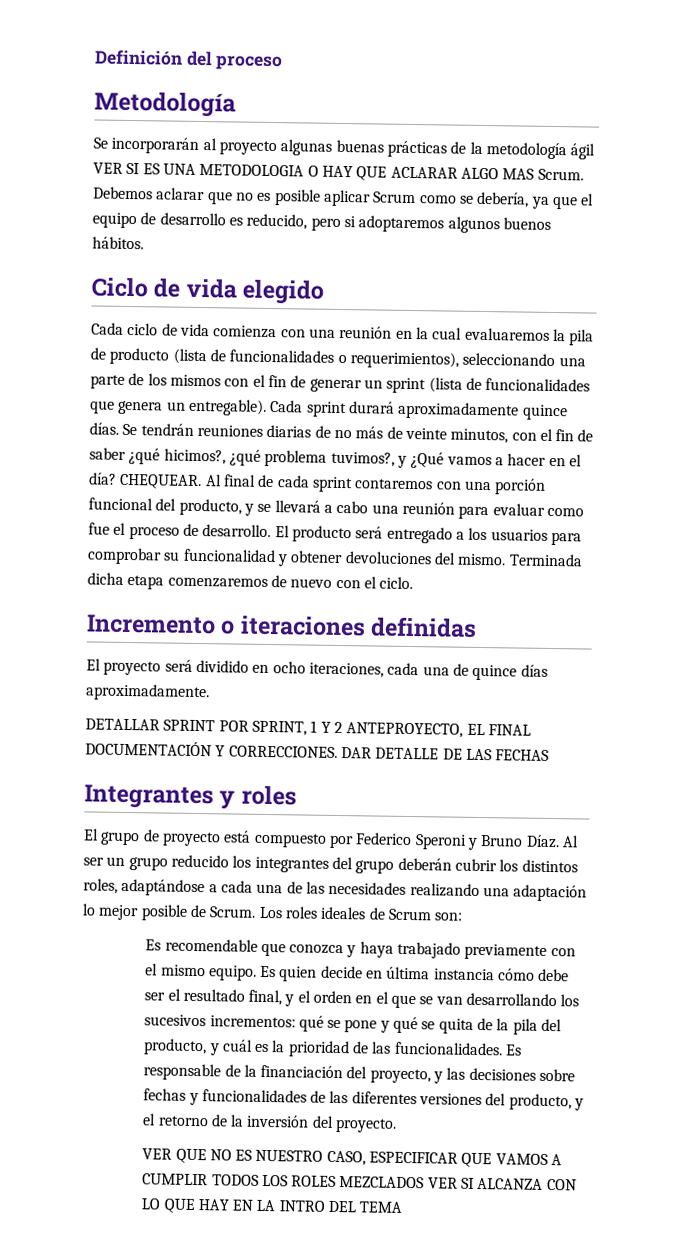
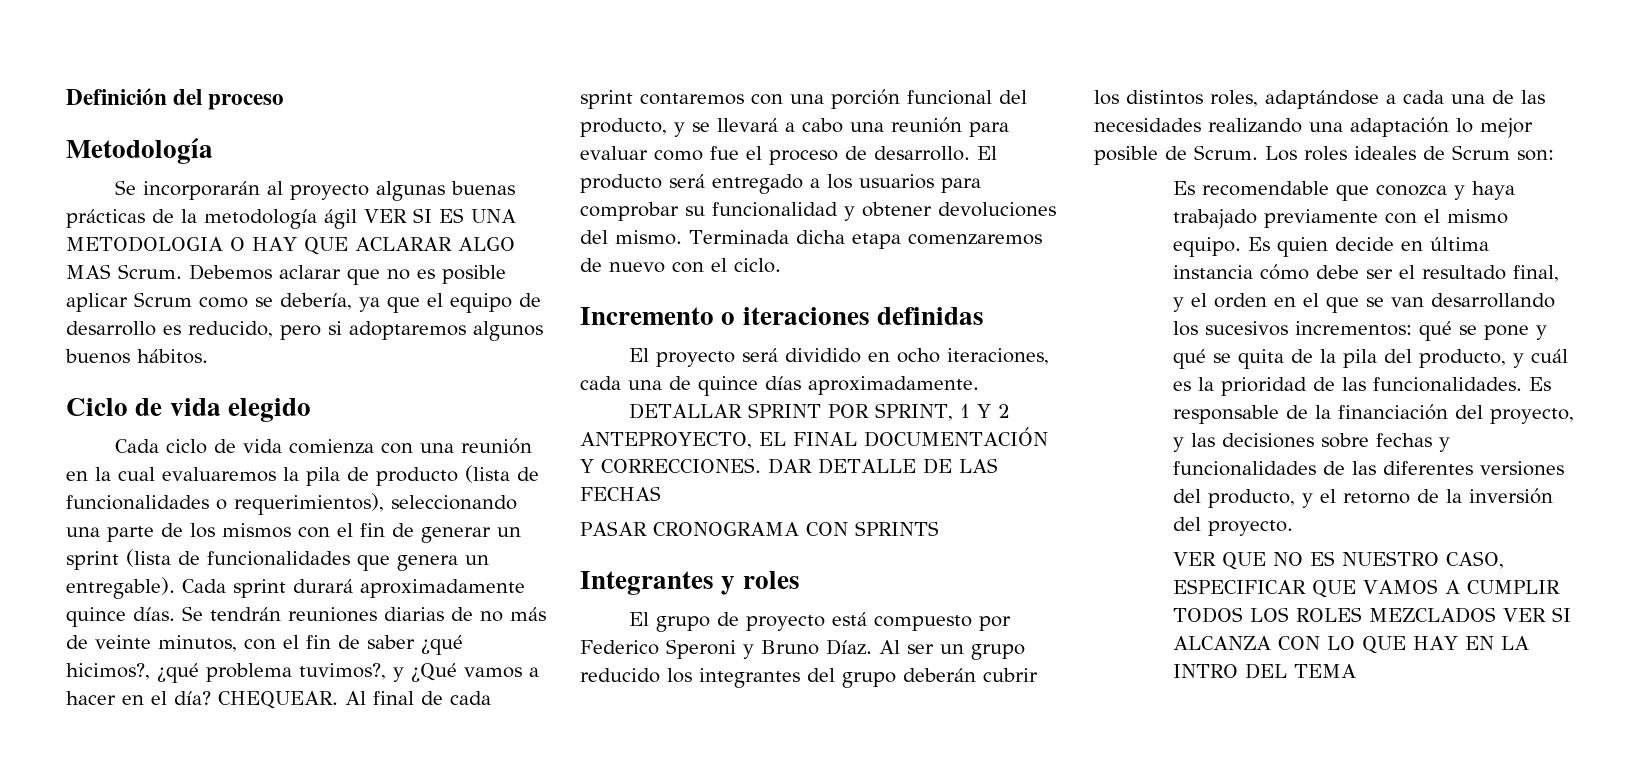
(550, 755) none -> [580,521,939,536] // PASAR CRONOGRAMA CON SPRINTS

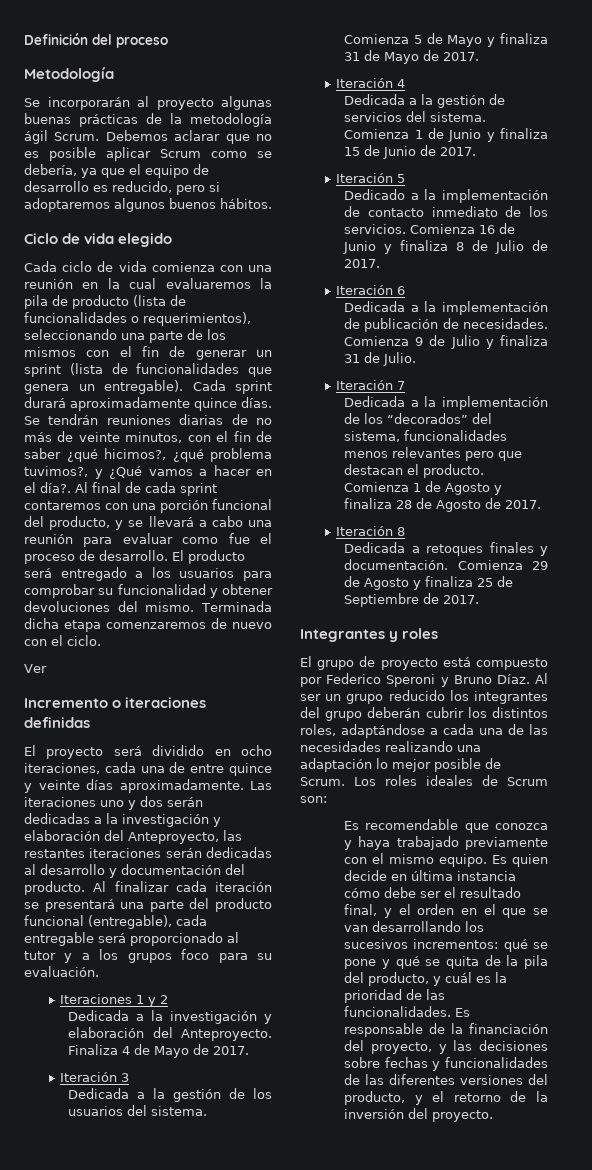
[364,208,516,223] [66,236,515,255] [66,264,111,279] VER SI ES UNA METODOLOGIA O HAY QUE ACLARAR ALGO MAS -> (48, 137) none
[174,691,338,709] día? CHEQUEAR. -> [40,482,71,493] día?.
(781, 265) none -> [24,664,47,673] // Ver
[698,376,979,396] [628,403,1010,421] [580,427,1048,449] [580,458,998,474] [580,486,661,501] [580,521,939,536] quince días aproximadamente. // DETALLAR SPRINT POR SPRINT, 1 Y 2 ANTEPROYECTO, EL FINAL DOCUMENTACIÓN Y CORRECCIONES. DAR DETALLE DE LAS FECHAS // PASAR CRONOGRAMA CON SPRINTS -> [190,763,272,776] [24,779,272,793] [24,796,203,810] [24,813,221,827] [24,830,242,844] [24,847,272,858] [24,864,245,878] [24,881,272,895] [24,898,272,912] [24,915,207,929] [24,932,239,946] [24,949,272,963] [24,966,99,977] [59,994,168,1007] [68,1010,272,1024] [68,1027,272,1041] [68,1044,250,1058] [59,1072,129,1082] [68,1088,272,1102] [68,1105,208,1116] [344,33,548,47] [344,50,480,64] [335,78,405,88] [344,94,506,108] [344,111,487,122] [344,128,548,142] [344,145,477,159] [335,173,405,183] [344,189,548,203] [344,206,548,217] [344,223,516,234] [343,240,548,254] [344,259,381,268] [335,285,405,295] [344,301,548,315] [344,318,548,332] [344,335,548,349] [344,352,417,366] [335,380,405,390] [344,396,548,410] [344,413,493,424] [344,430,508,442] [344,447,523,461] [344,464,485,478] [344,481,503,495] [344,498,542,512] [335,526,405,536] [344,542,548,556] [344,559,548,570] [344,576,514,590] [344,593,480,607] entre quince y veinte días aproximadamente. Las iteraciones uno y dos serán dedicadas a la investigación y elaboración del Anteproyecto, las restantes iteraciones serán dedicadas al desarrollo y documentación del producto. Al finalizar cada iteración se presentará una parte del producto funcional (entregable), cada entregable será proporcionado al tutor y a los grupos foco para su evaluación. // Iteraciones 1 y 2 // Dedicada a la investigación y elaboración del Anteproyecto. Finaliza 4 de Mayo de 2017. // Iteración 3 // Dedicada a la gestión de los usuarios del sistema. Comienza 5 de Mayo y finaliza 31 de Mayo de 2017. // Iteración 4 // Dedicada a la gestión de servicios del sistema. Comienza 1 de Junio y finaliza 15 de Junio de 2017. // Iteración 5 // Dedicado a la implementación de contacto inmediato de los servicios. Comienza 16 de Junio y finaliza 8 de Julio de 2017. // Iteración 6 // Dedicada a la implementación de publicación de necesidades. Comienza 9 de Julio y finaliza 31 de Julio. // Iteración 7 // Dedicada a la implementación de los “decorados” del sistema, funcionalidades menos relevantes pero que destacan el producto. Comienza 1 de Agosto y finaliza 28 de Agosto de 2017. // Iteración 8 // Dedicada a retoques finales y documentación. Comienza 29 de Agosto y finaliza 25 de Septiembre de 2017.
[1173,551,1505,570] [1173,579,1561,598] [1173,607,1572,623] [1173,636,1530,654] [1173,663,1357,679] // VER QUE NO ES NUESTRO CASO, ESPECIFICAR QUE VAMOS A CUMPLIR TODOS LOS ROLES MEZCLADOS VER SI ALCANZA CON LO QUE HAY EN LA INTRO DEL TEMA -> (494, 1116) none

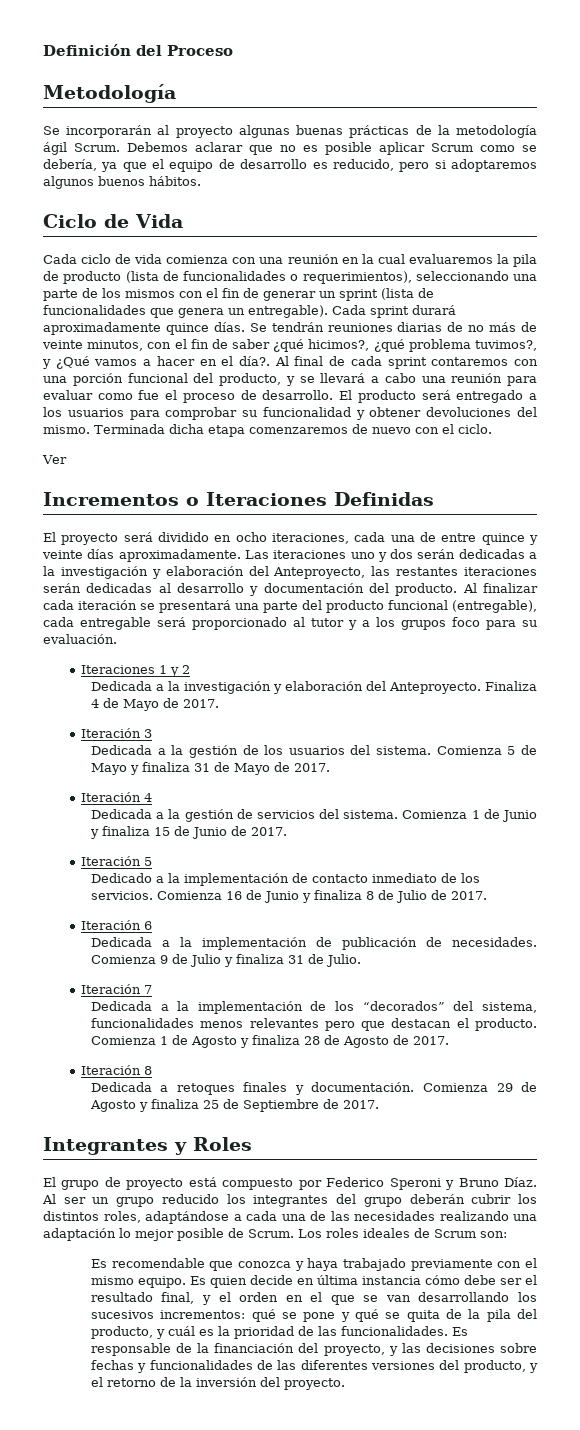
[116,37,168,48] proceso -> [167,45,233,56] Proceso
[84,233,173,247] vida elegido -> [135,214,183,228] Vida
[24,697,207,708] [24,717,90,728] Incremento o iteraciones definidas -> [43,492,434,506] Incrementos o Iteraciones Definidas
[402,628,439,639] roles -> [193,1137,252,1151] Roles

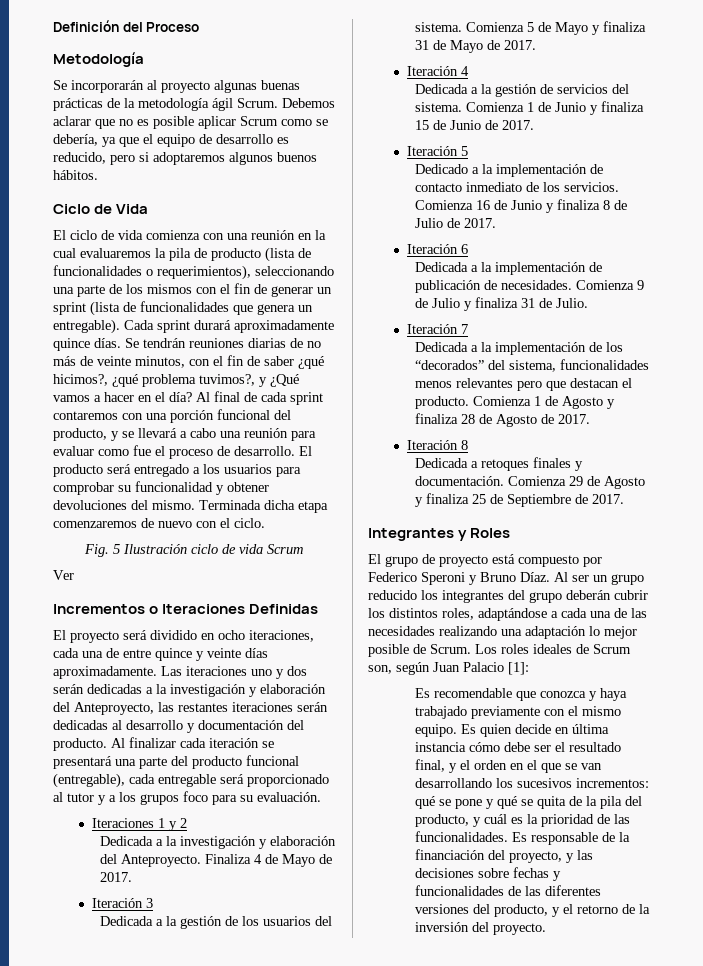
[43,254,77,264] Cada -> [53,230,66,240] El
[239,356,270,366] día?. -> [169,392,192,402] día?
(492, 429) none -> [84,544,303,557] // Fig. 5 Ilustración ciclo de vida Scrum
[480,1231,507,1238] son: -> [368,662,529,675] son, según Juan Palacio [1]:

